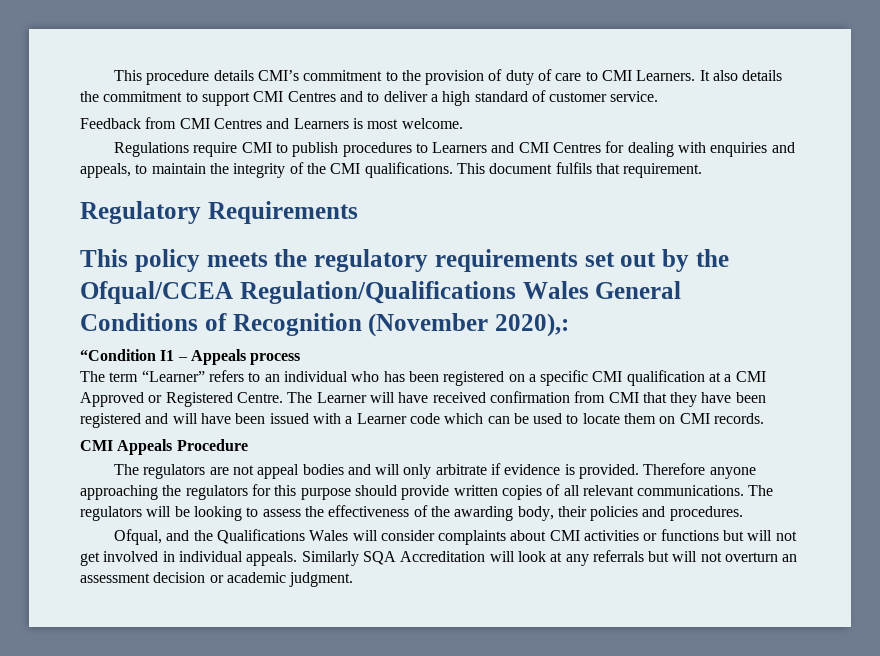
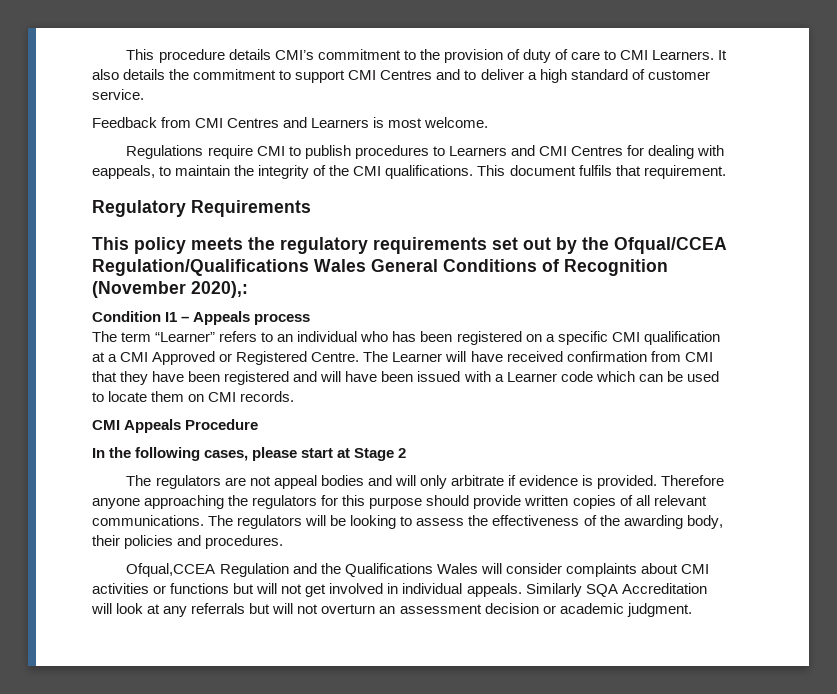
[710,142,795,157] [80,163,131,178] enquiries and appeals, -> [92,165,155,179] eappeals,
[80,349,156,361] “Condition -> [92,311,161,322] Condition
(248, 445) none -> [92,447,407,461] // In the following cases, please start at Stage 2
[113,529,162,545] Ofqual, -> [126,563,289,577] Ofqual,CCEA Regulation

